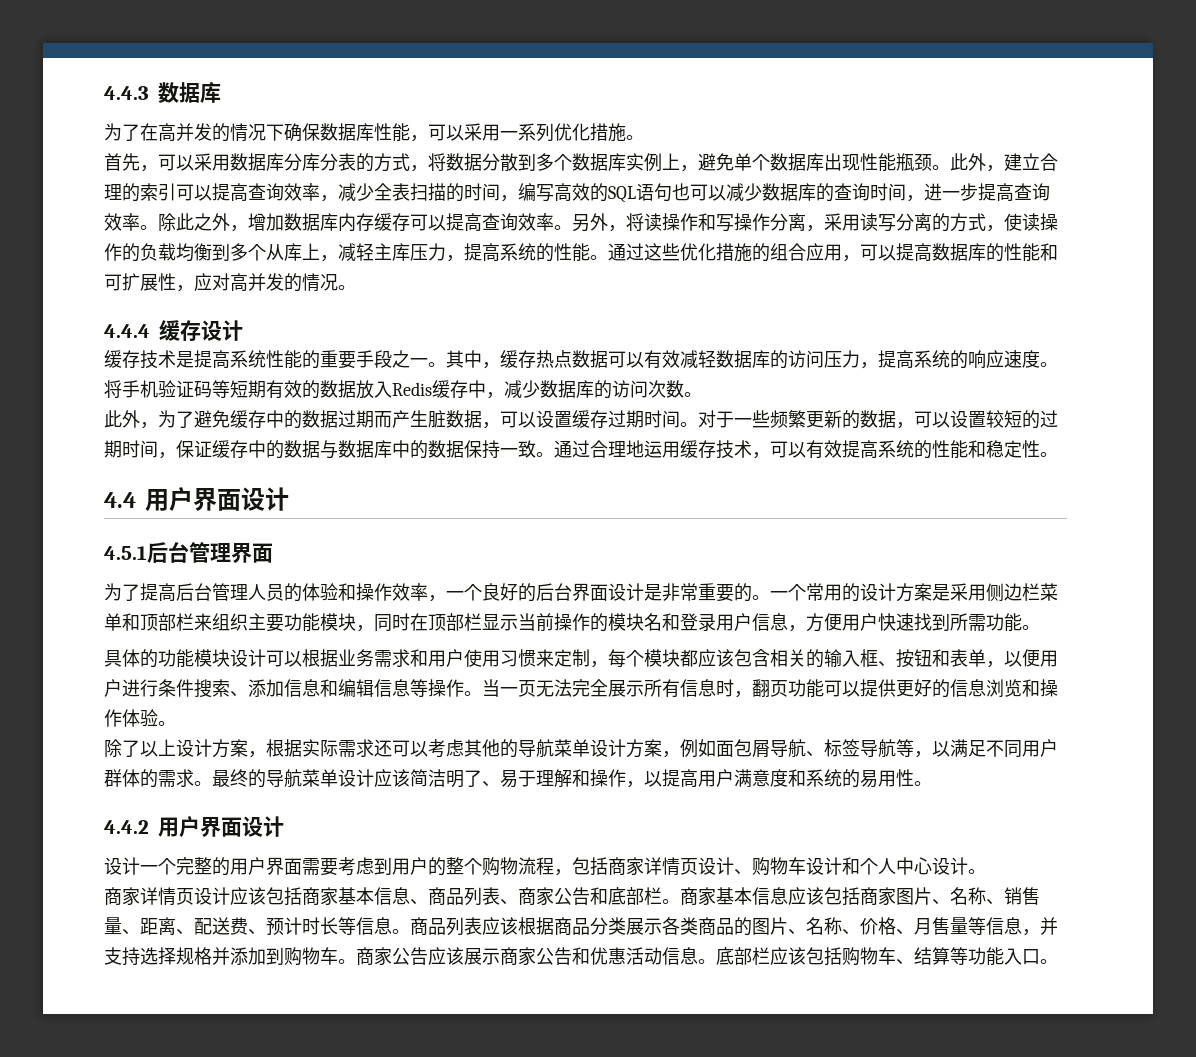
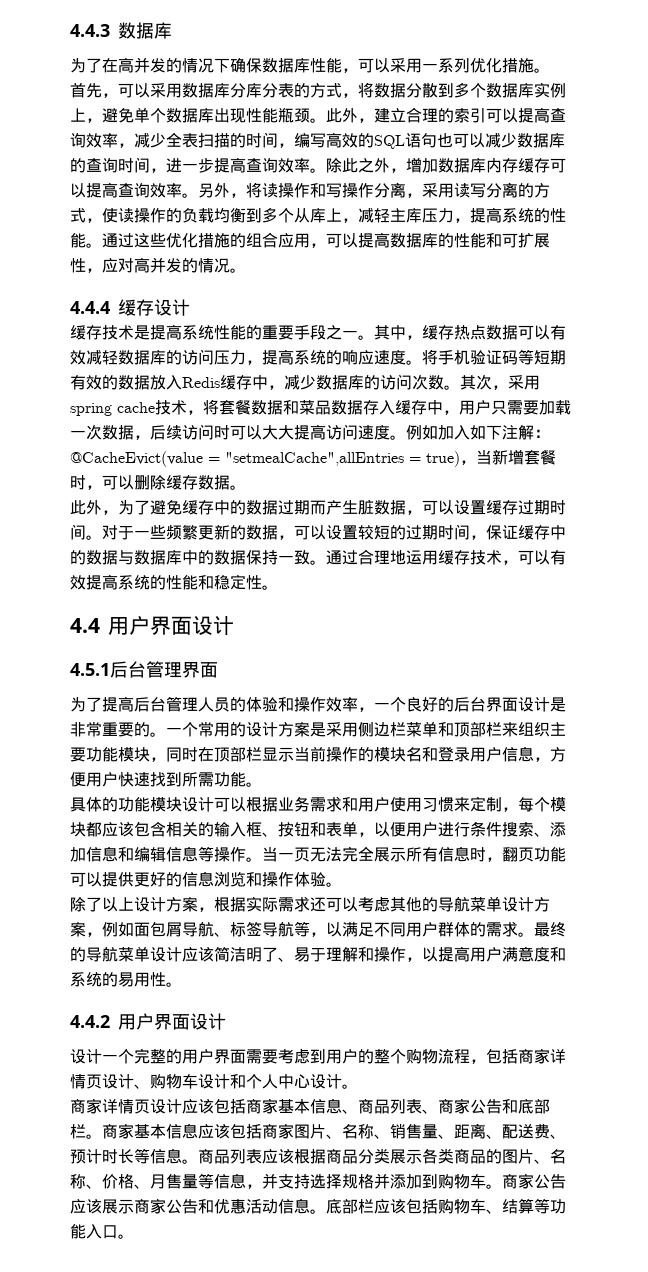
(702, 394) none -> [460,374,540,390] [70,399,571,416] [70,424,550,440] [70,449,556,467] [70,475,246,490] 其次，采用spring cache技术，将套餐数据和菜品数据存入缓存中，用户只需要加载一次数据，后续访问时可以大大提高访问速度。例如加入如下注解：@CacheEvict(value = "setmealCache",allEntries = true)，当新增套餐时，可以删除缓存数据。

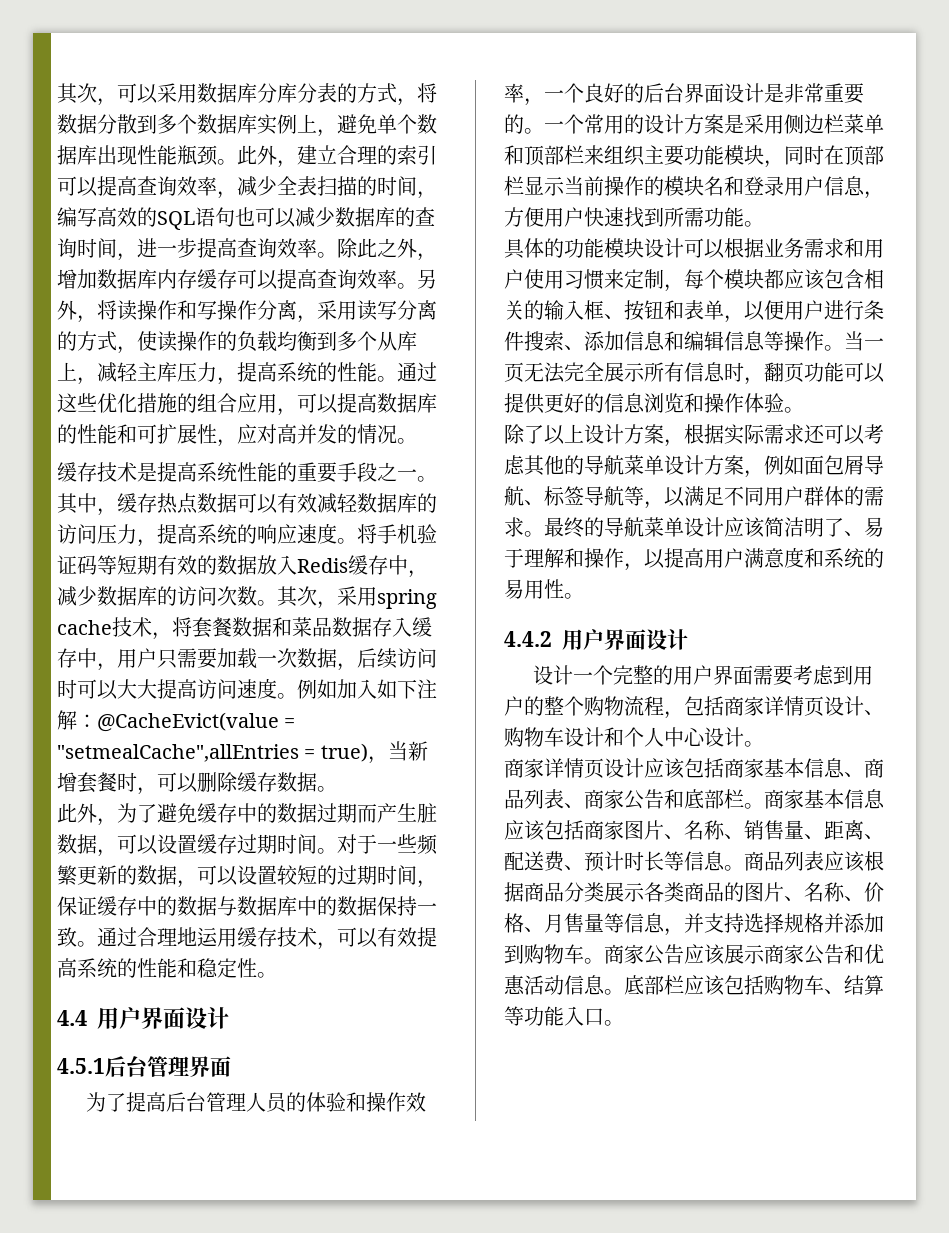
[70,22,172,39] [70,57,550,73] [70,83,102,98] 4.4.3数据库 // 为了在高并发的情况下确保数据库性能，可以采用一系列优化措施。 // 首先 -> [57,83,97,104] 其次
[70,299,190,316] // 4.4.4缓存设计 -> (417, 441) none

